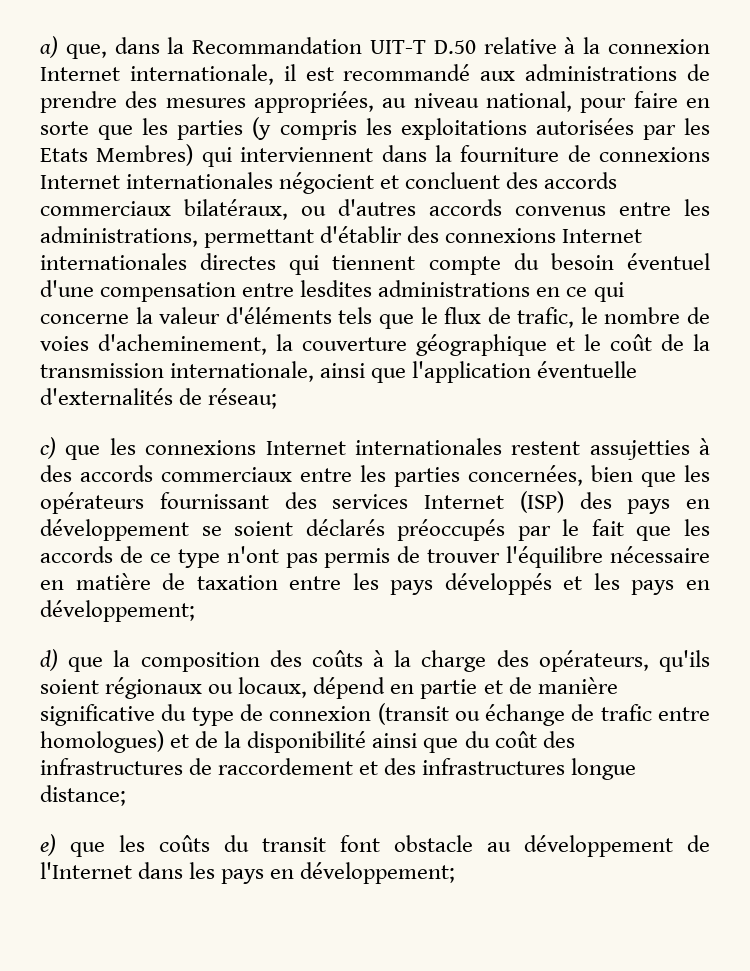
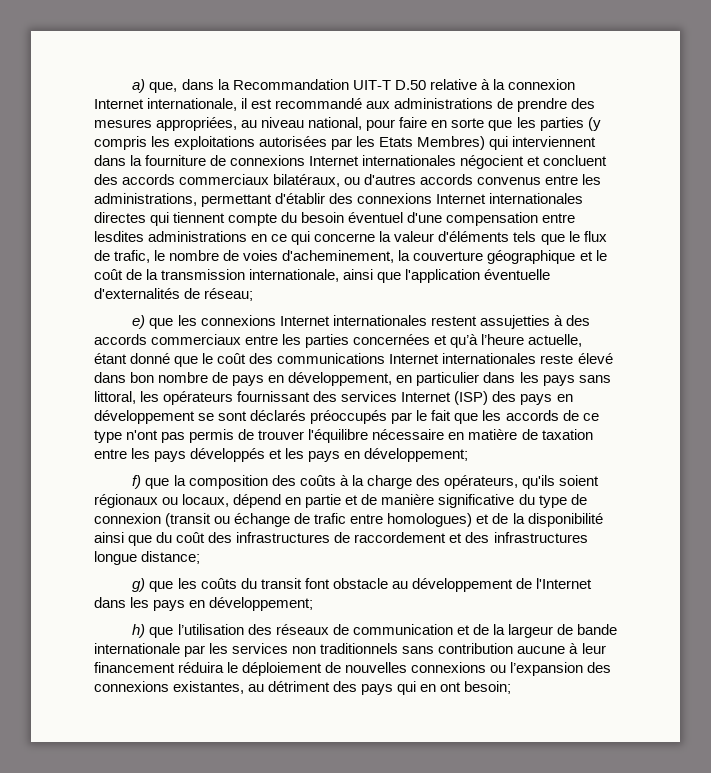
[40,437,56,459] c) -> [132,315,146,329] e)
[468,465,676,487] concernées, bien que -> [353,334,583,348] [94,353,613,367] [94,372,611,386] [94,391,136,404] concernées et qu’à l’heure actuelle, étant donné que le coût des communications Internet internationales reste élevé dans bon nombre de pays en développement, en particulier dans les pays sans littoral,
[234,521,294,536] soient -> [218,411,248,421] sont
[40,649,58,671] d) -> [132,475,142,489] f)
[40,834,56,856] e) -> [132,578,146,592] g)
(456, 873) none -> [132,624,617,638] [94,643,606,657] [94,662,612,676] [94,681,512,695] // h) que l’utilisation des réseaux de communication et de la largeur de bande internationale par les services non traditionnels sans contribution aucune à leur financement réduira le déploiement de nouvelles connexions ou l’expansion des connexions existantes, au détriment des pays qui en ont besoin;

